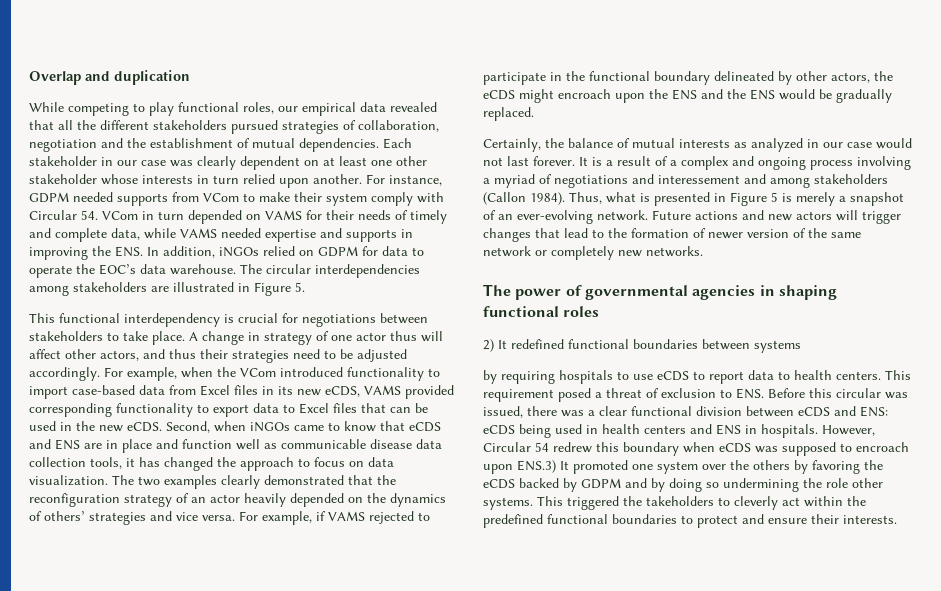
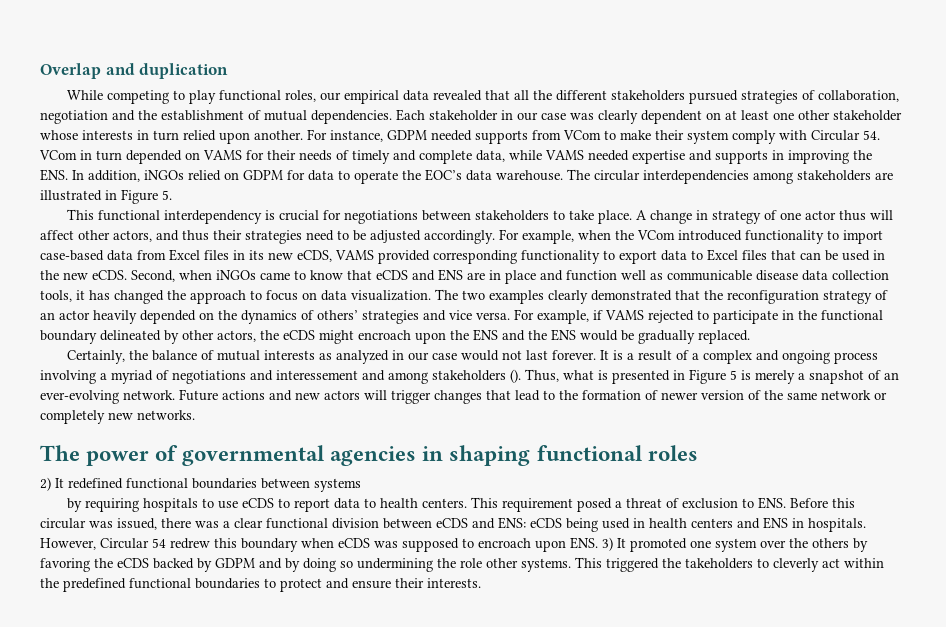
[483,192,565,205] (Callon 1984). -> [510,369,521,383] ().
[517,460,556,473] ENS.3) -> [570,537,613,551] ENS. 3)

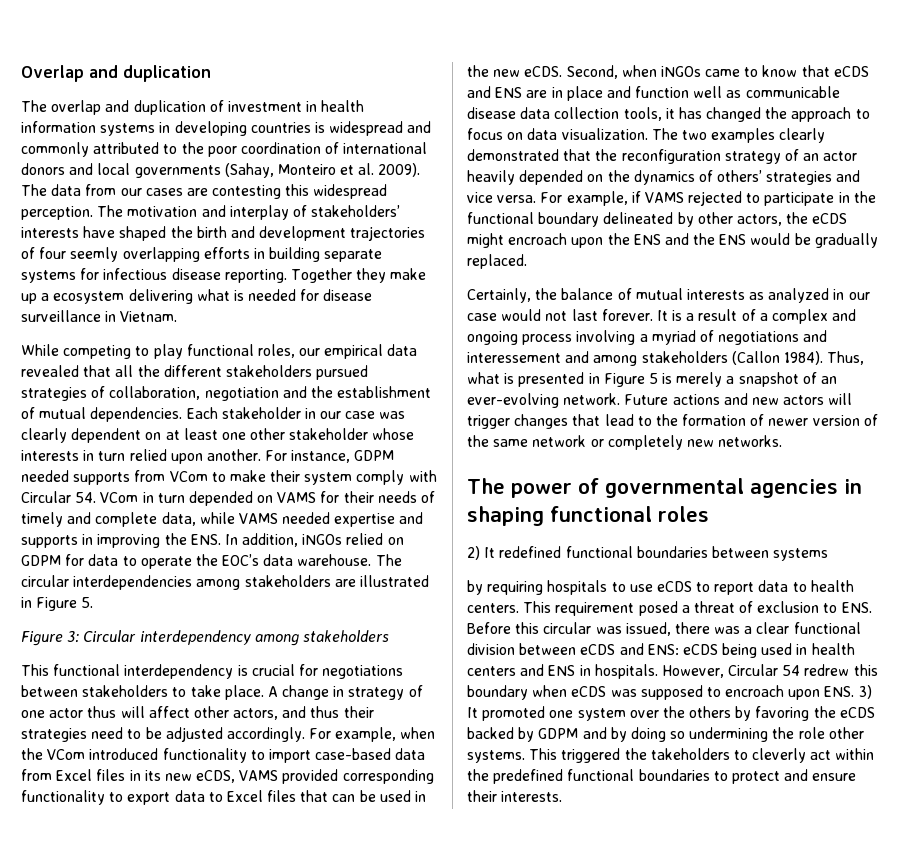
(229, 71) none -> [21,100,365,115] [21,121,432,136] [21,142,428,157] [21,163,421,178] [21,184,388,199] [21,205,401,220] [21,226,426,241] [21,247,383,262] [21,268,427,283] [21,289,373,304] [21,310,178,322] // The overlap and duplication of investment in health information systems in developing countries is widespread and commonly attributed to the poor coordination of international donors and local governments (Sahay, Monteiro et al. 2009). The data from our cases are contesting this widespread perception. The motivation and interplay of stakeholders’ interests have shaped the birth and development trajectories of four seemly overlapping efforts in building separate systems for infectious disease reporting. Together they make up a ecosystem delivering what is needed for disease surveillance in Vietnam.
(172, 195) none -> [21,630,389,646] // Figure 3: Circular interdependency among stakeholders
[510,369,521,383] (). -> [731,351,823,365] (Callon 1984).

